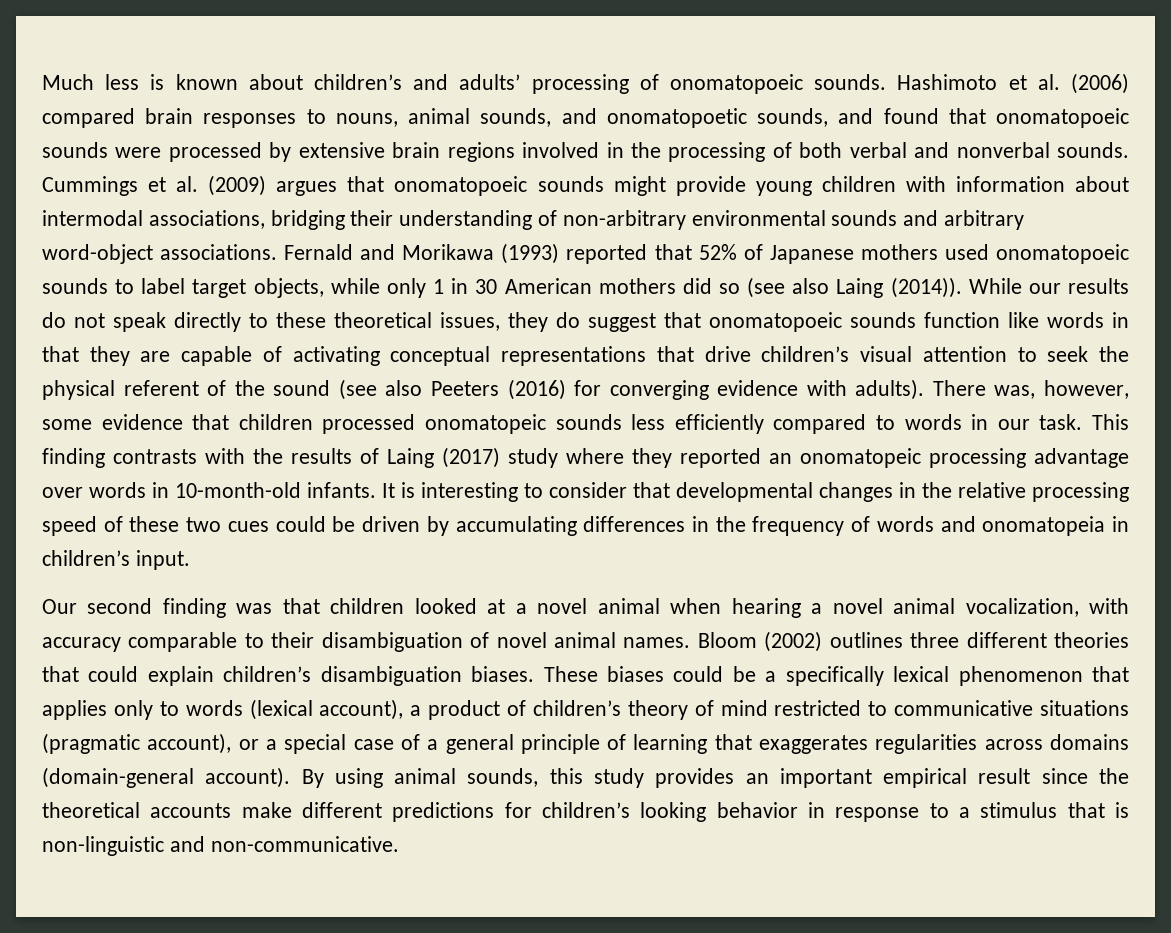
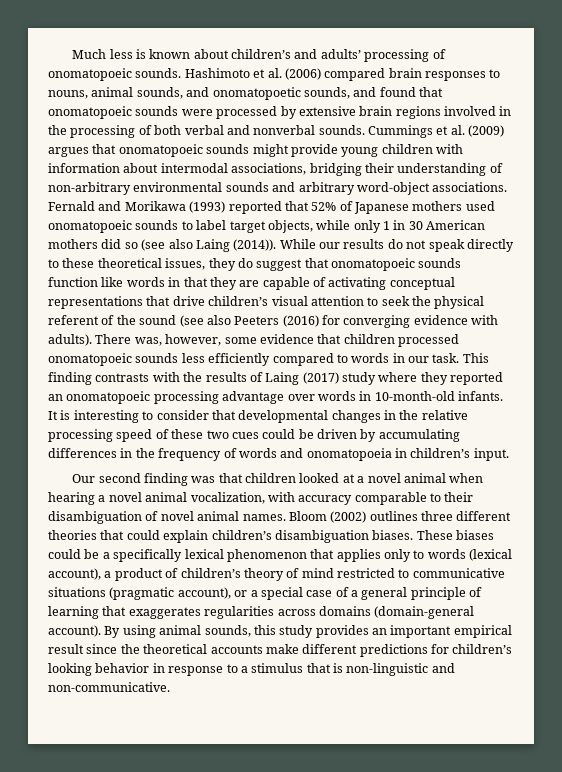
[425,414,546,434] onomatopeic -> [48,353,132,366] onomatopoeic
[800,448,921,468] onomatopeic -> [66,391,151,404] onomatopoeic
[982,516,1106,536] onomatopeia -> [306,448,392,461] onomatopoeia

